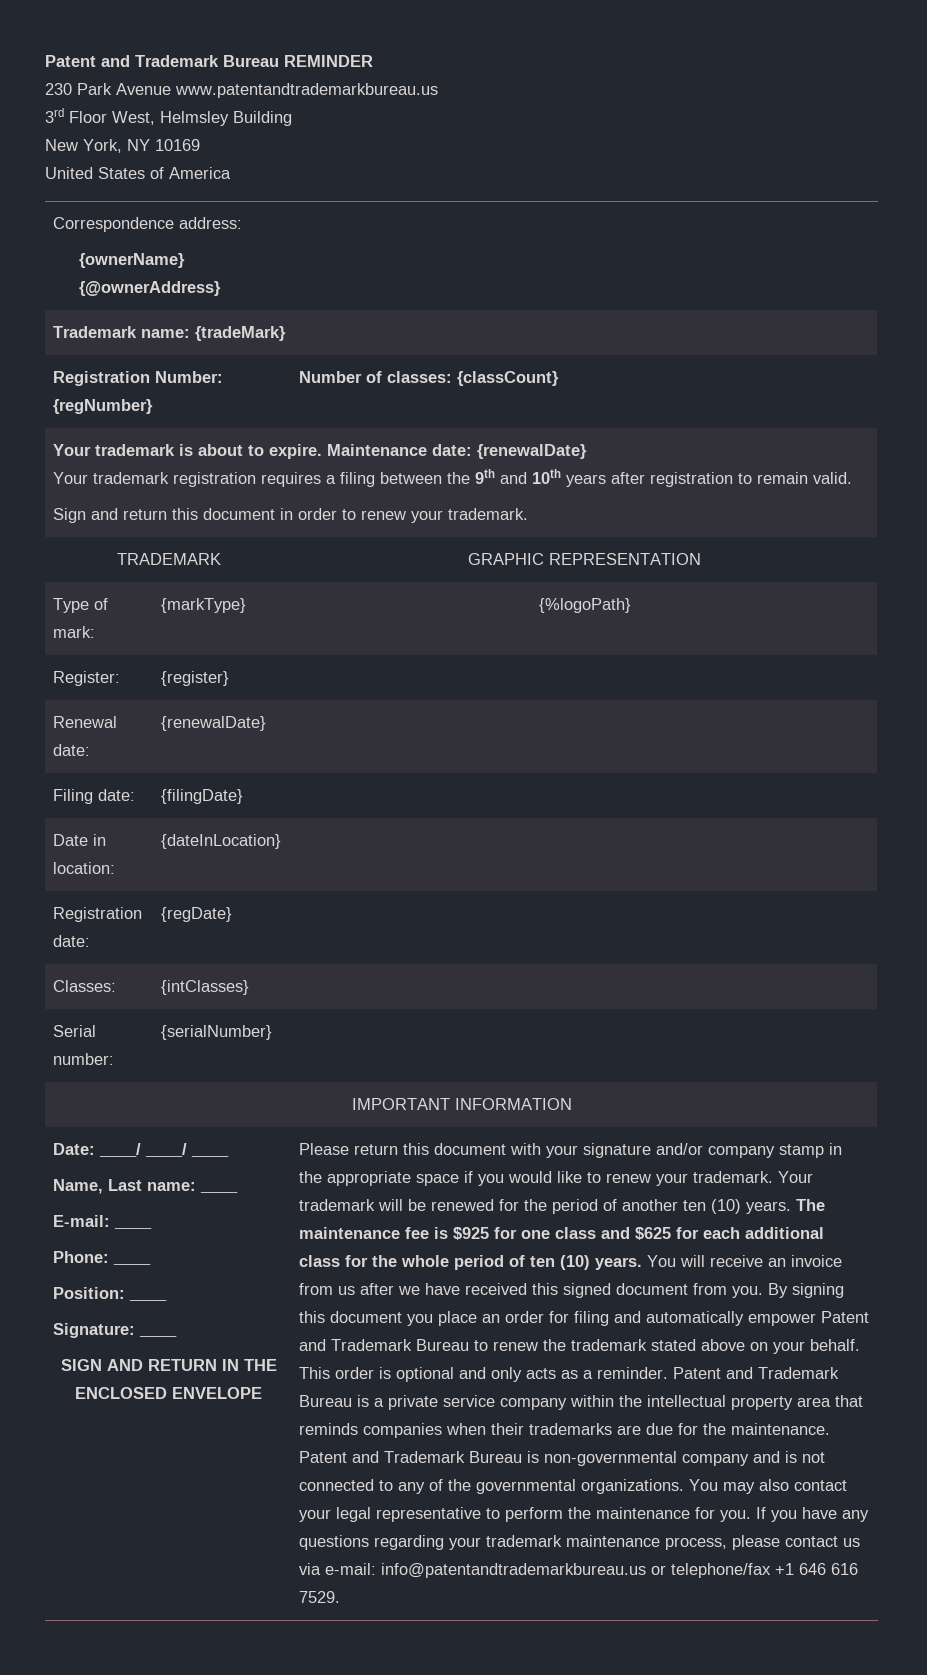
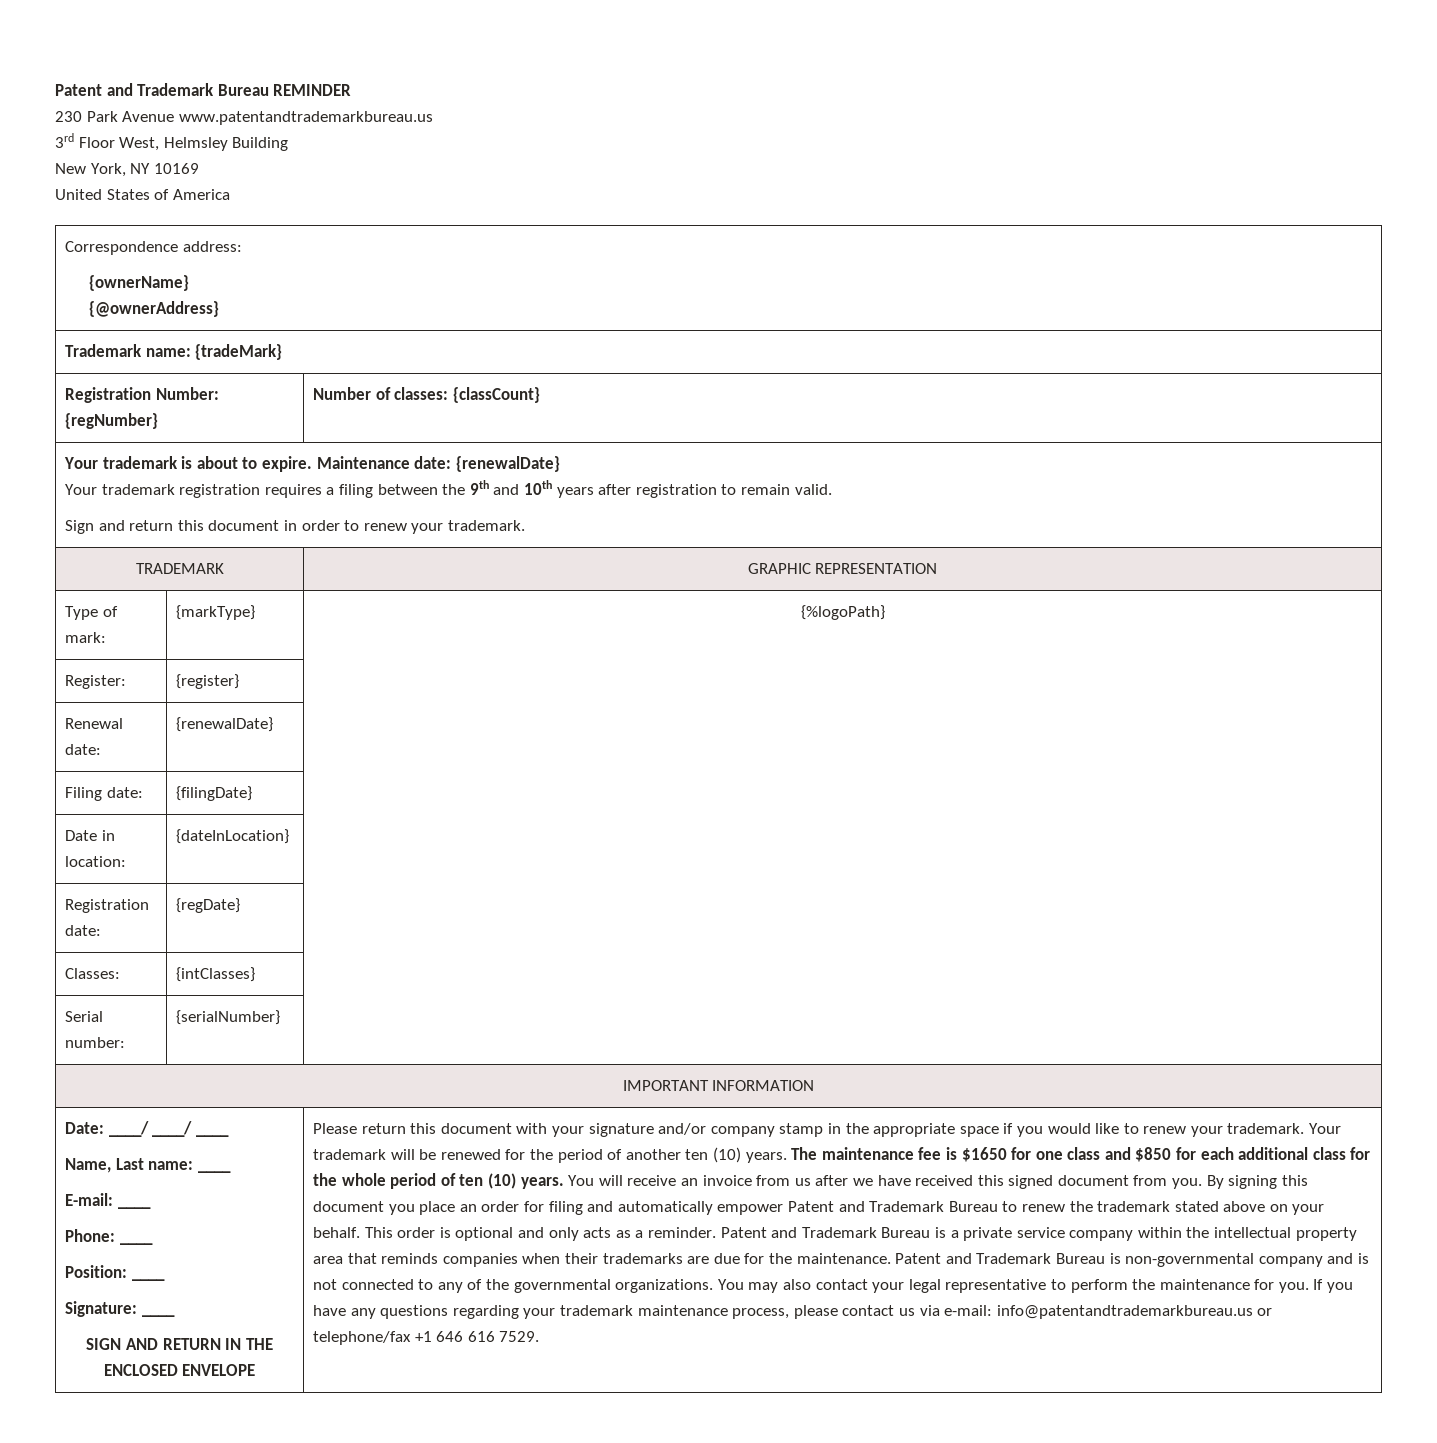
[453,1227,490,1240] $925 -> [961,1147,1007,1162] $1650
[635,1227,672,1240] $625 -> [1135,1147,1172,1162] $850

